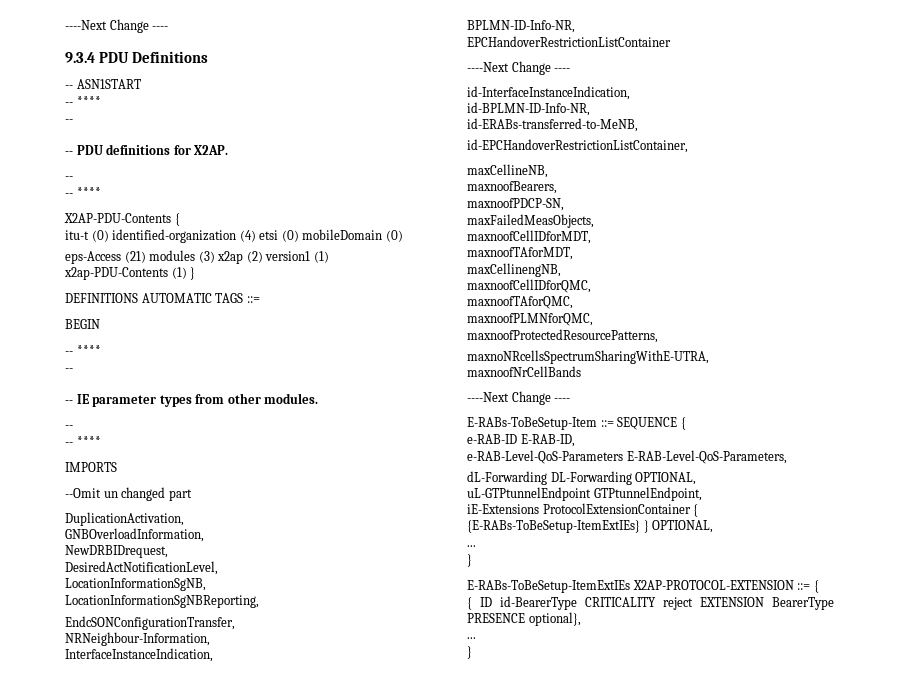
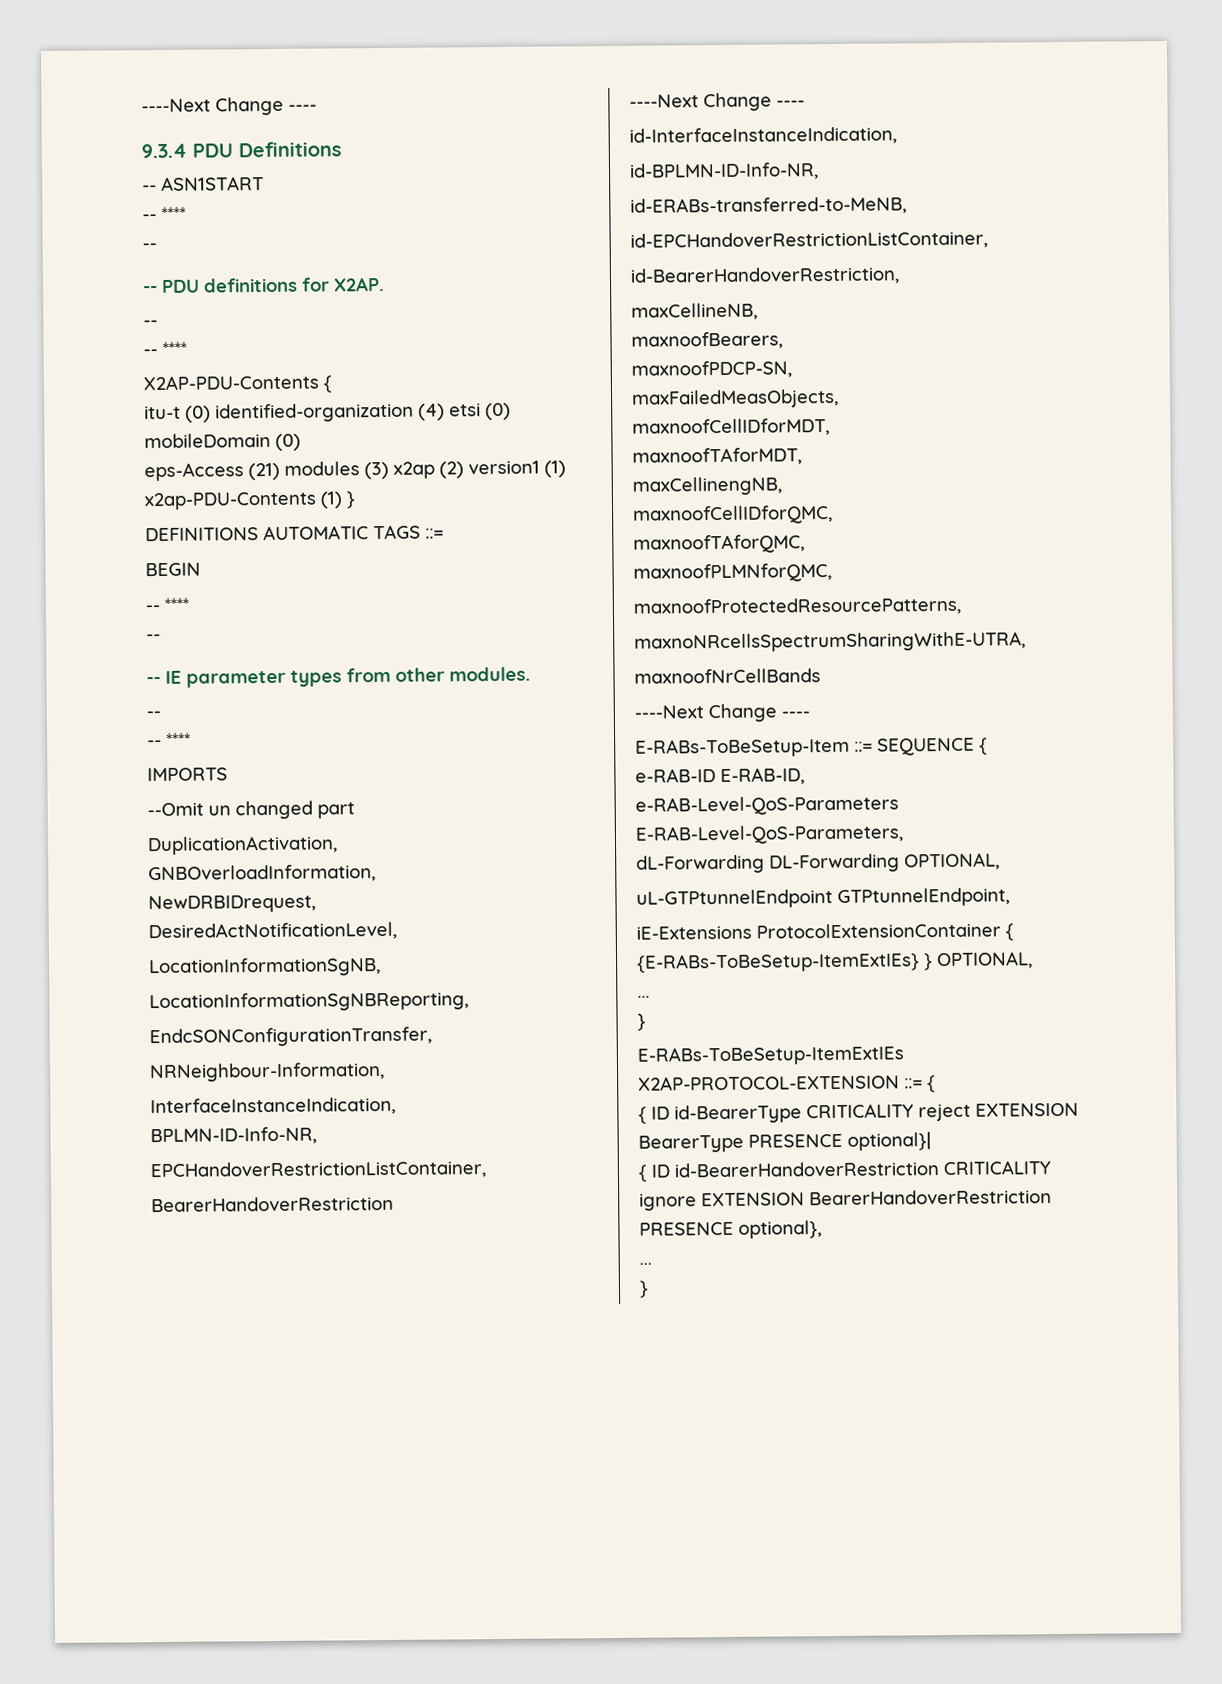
[467,36,671,47] EPCHandoverRestrictionListContainer -> [150,1160,486,1181] [151,1195,394,1213] EPCHandoverRestrictionListContainer, // BearerHandoverRestriction
(688, 146) none -> [630,266,900,286] // id-BearerHandoverRestriction,
(525, 618) none -> [847,1131,931,1151] [638,1160,1051,1182] [639,1189,1052,1211] [639,1221,734,1236] optional}| // { ID id-BearerHandoverRestriction CRITICALITY ignore EXTENSION BearerHandoverRestriction PRESENCE

